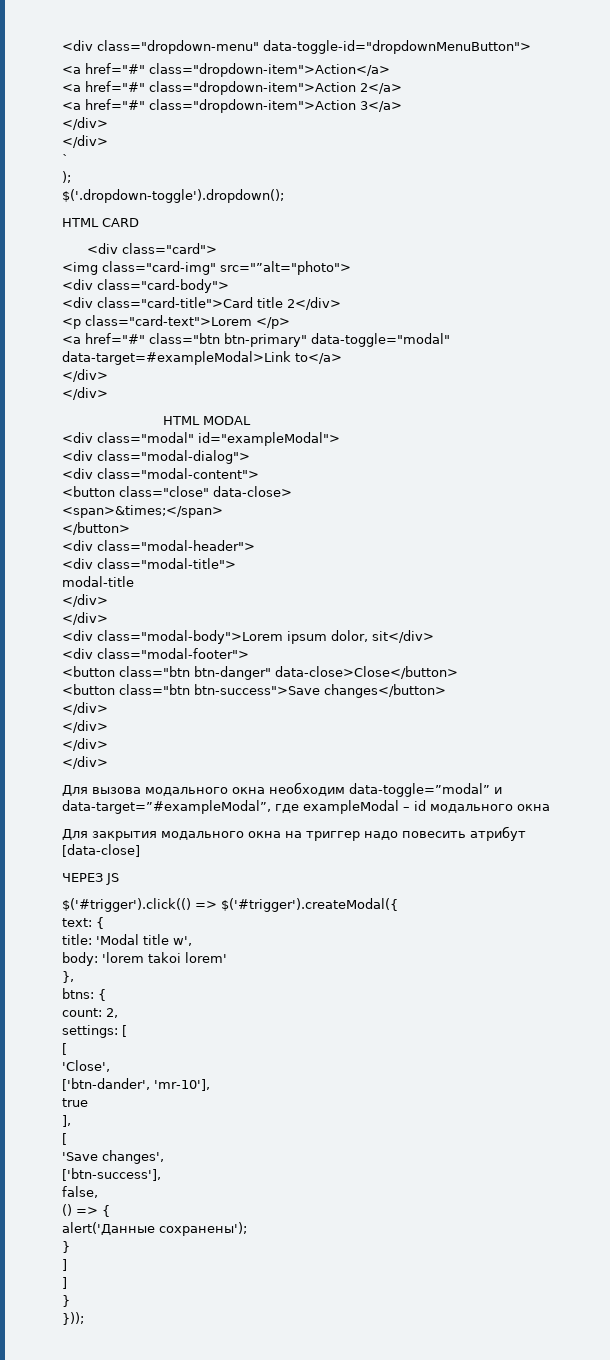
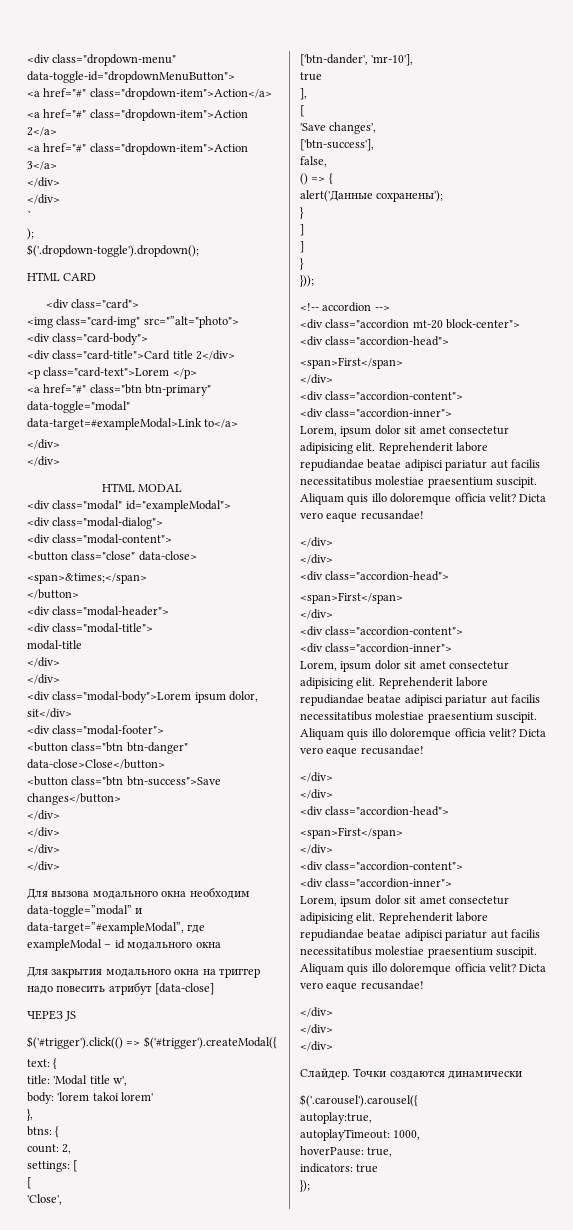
(84, 1318) none -> [300,302,390,312] [300,319,521,329] [300,336,450,346] [300,357,403,369] [300,374,333,384] [300,391,464,401] [300,408,453,418] [300,425,509,437] [300,442,489,454] [300,459,540,471] [300,476,538,488] [300,493,547,505] [300,510,424,522] [300,537,333,547] [300,554,333,564] [300,571,450,581] [300,592,403,604] [300,609,333,619] [300,626,464,636] [300,643,453,653] [300,660,509,672] [300,677,489,689] [300,694,540,706] [300,711,538,723] [300,728,547,740] [300,745,424,757] [300,772,333,782] [300,789,333,799] [300,806,450,816] [300,827,403,839] [300,844,333,854] [300,861,464,871] [300,878,453,888] [300,895,509,907] [300,912,489,924] [300,929,540,941] [300,946,538,958] [300,963,547,975] [300,980,424,992] [300,1007,333,1017] [300,1024,333,1034] [300,1041,333,1051] [300,1068,523,1080] [300,1094,418,1107] [300,1112,372,1124] [300,1129,421,1141] [300,1146,393,1157] [300,1163,379,1173] [300,1180,310,1192] // <!-- accordion --> // <div class="accordion mt-20 block-center"> // <div class="accordion-head"> // <span>First</span> // </div> // <div class="accordion-content"> // <div class="accordion-inner"> // Lorem, ipsum dolor sit amet consectetur adipisicing elit. Reprehenderit labore repudiandae beatae adipisci pariatur aut facilis necessitatibus molestiae praesentium suscipit. Aliquam quis illo doloremque officia velit? Dicta vero eaque recusandae! // </div> // </div> // <div class="accordion-head"> // <span>First</span> // </div> // <div class="accordion-content"> // <div class="accordion-inner"> // Lorem, ipsum dolor sit amet consectetur adipisicing elit. Reprehenderit labore repudiandae beatae adipisci pariatur aut facilis necessitatibus molestiae praesentium suscipit. Aliquam quis illo doloremque officia velit? Dicta vero eaque recusandae! // </div> // </div> // <div class="accordion-head"> // <span>First</span> // </div> // <div class="accordion-content"> // <div class="accordion-inner"> // Lorem, ipsum dolor sit amet consectetur adipisicing elit. Reprehenderit labore repudiandae beatae adipisci pariatur aut facilis necessitatibus molestiae praesentium suscipit. Aliquam quis illo doloremque officia velit? Dicta vero eaque recusandae! // </div> // </div> // </div> // Слайдер. Точки создаются динамически // $('.carousel').carousel({ // autoplay:true, // autoplayTimeout: 1000, // hoverPause: true, // indicators: true // });

